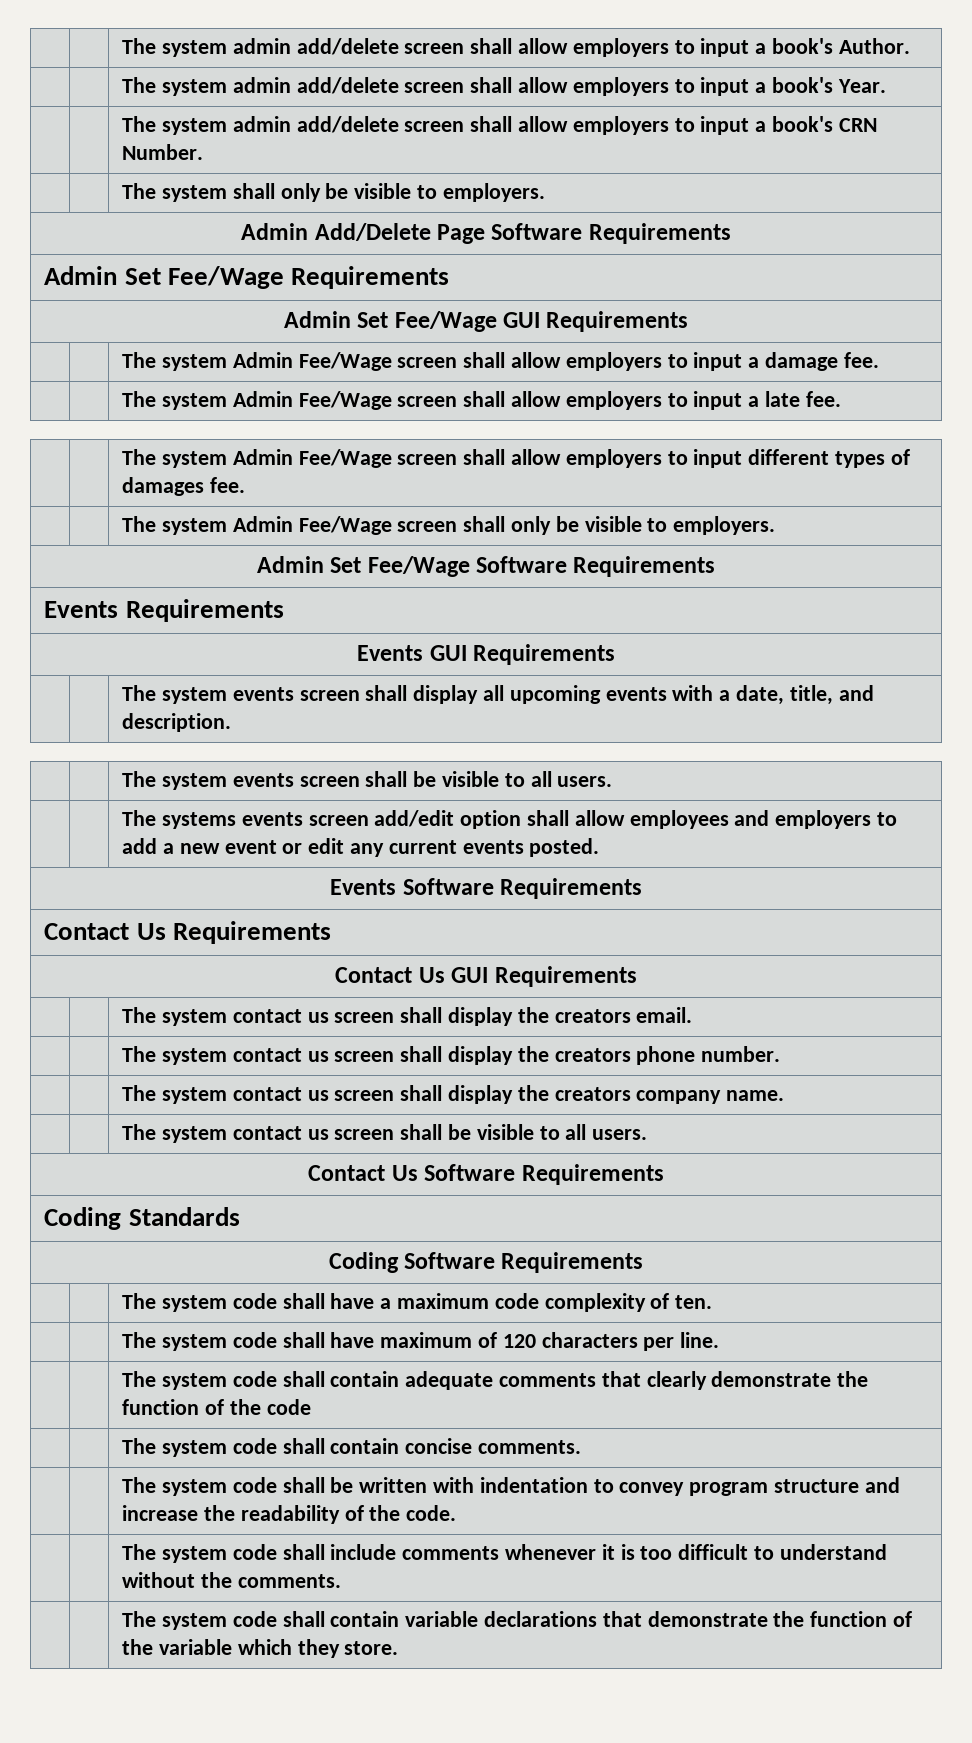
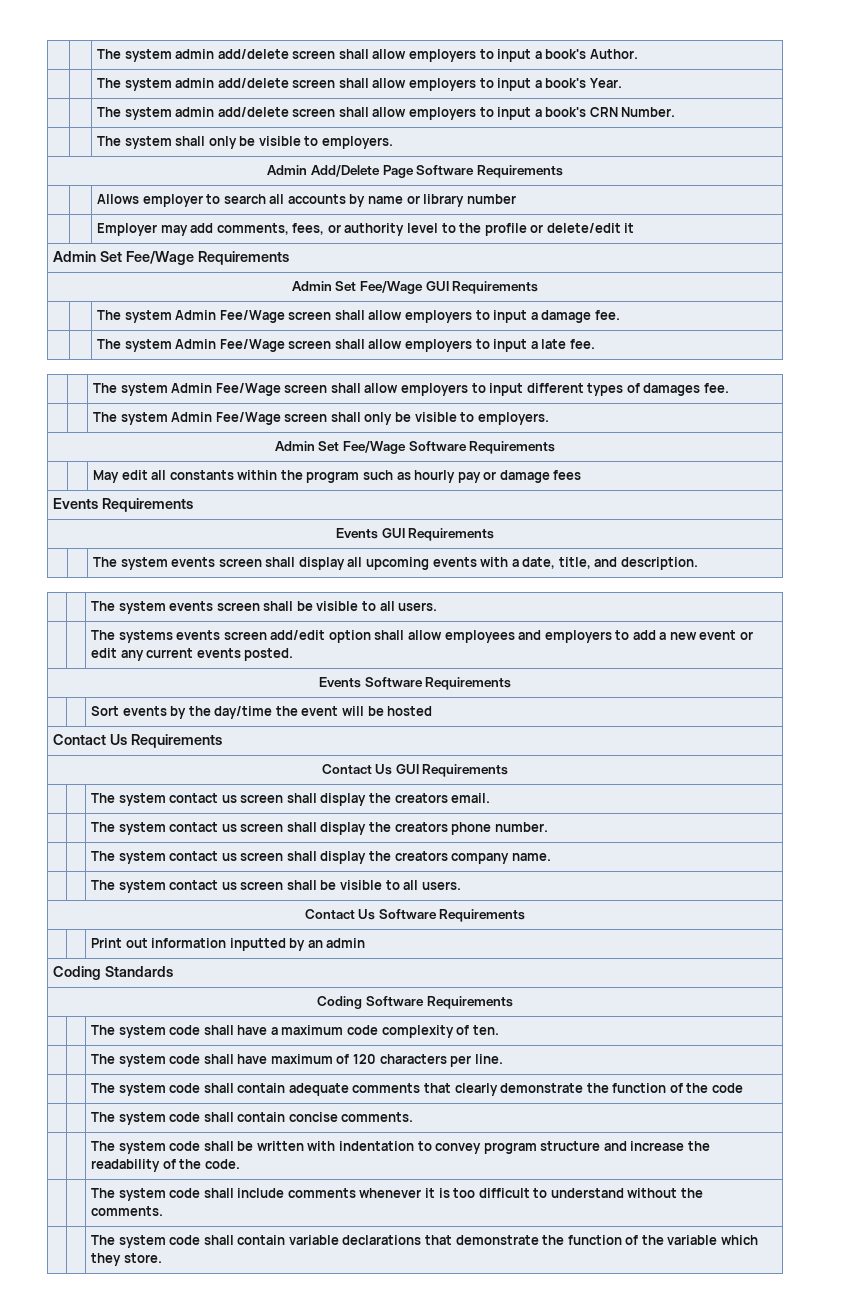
(731, 233) none -> [97,194,516,207] [97,223,635,236] // | | Allows employer to search all accounts by name or library number // | | Employer may add comments, fees, or authority level to the profile or delete/edit it
(716, 566) none -> [93,470,582,483] // | | May edit all constants within the program such as hourly pay or damage fees
(642, 888) none -> [91,706,433,719] // | | Sort events by the day/time the event will be hosted
(664, 1174) none -> [91,938,366,951] // | | Print out information inputted by an admin

